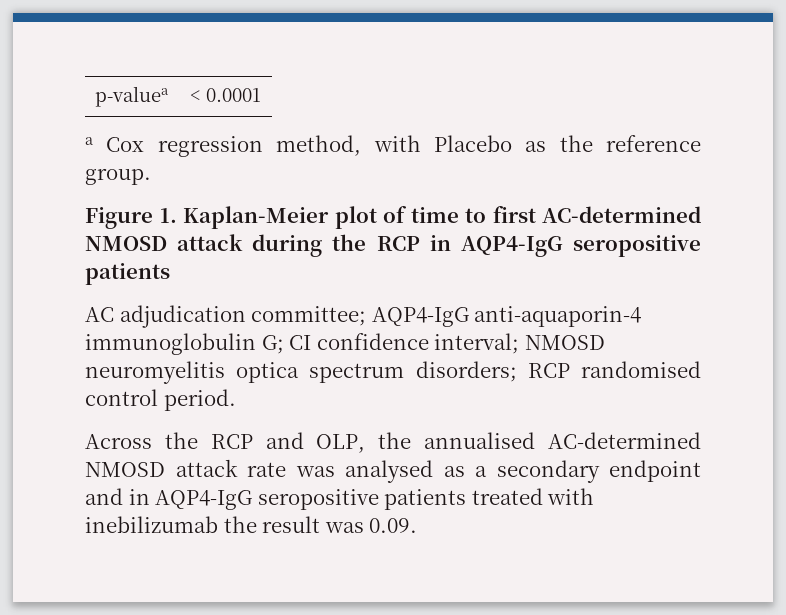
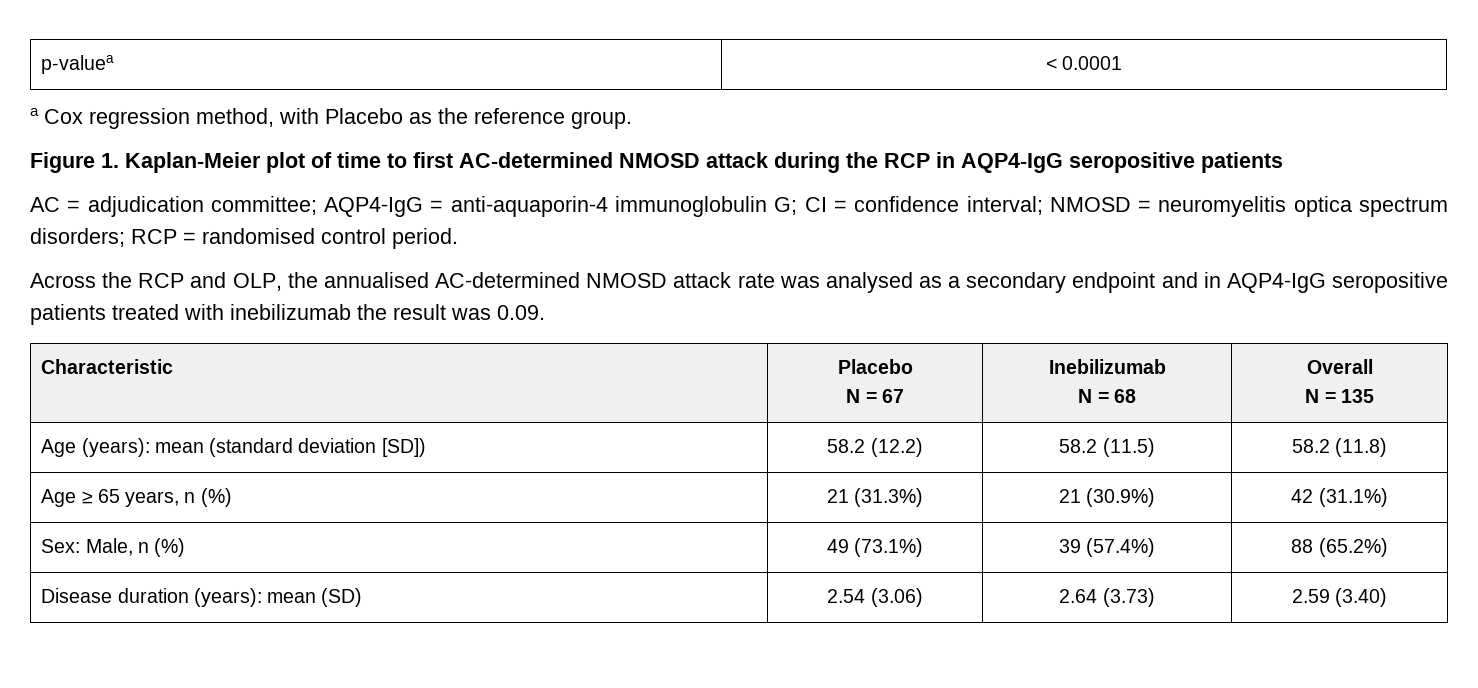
(114, 314) none -> [67,200,81,212] =
(469, 317) none -> [430,200,444,212] =
(312, 342) none -> [833,200,847,212] =
(605, 342) none -> [1138,200,1152,212] =
(570, 370) none -> [183,232,196,244] =
(418, 525) none -> [41,359,174,374] [837,359,913,374] [846,389,904,403] [1048,359,1166,374] [1078,389,1136,403] [1306,359,1373,374] [1305,389,1374,403] [41,438,426,457] [827,438,923,457] [1059,438,1155,457] [1291,438,1388,457] [41,488,232,507] [826,488,924,507] [1058,488,1156,507] [1291,488,1388,507] [41,538,186,557] [826,538,924,557] [1058,538,1156,557] [1291,538,1388,557] [41,588,363,607] [827,588,923,607] [1059,588,1155,607] [1291,588,1388,607] // Characteristic | Placebo // N = 67 | Inebilizumab // N = 68 | Overall // N = 135 // Age (years): mean (standard deviation [SD]) | 58.2 (12.2) | 58.2 (11.5) | 58.2 (11.8) // Age ≥ 65 years, n (%) | 21 (31.3%) | 21 (30.9%) | 42 (31.1%) // Sex: Male, n (%) | 49 (73.1%) | 39 (57.4%) | 88 (65.2%) // Disease duration (years): mean (SD) | 2.54 (3.06) | 2.64 (3.73) | 2.59 (3.40)

